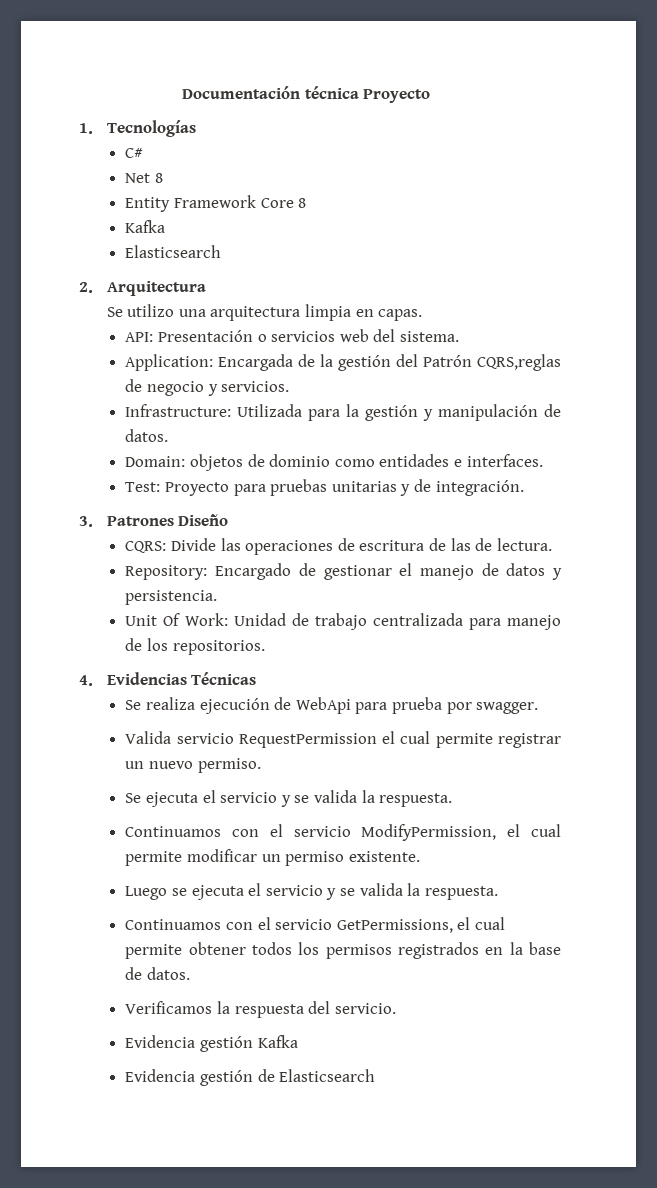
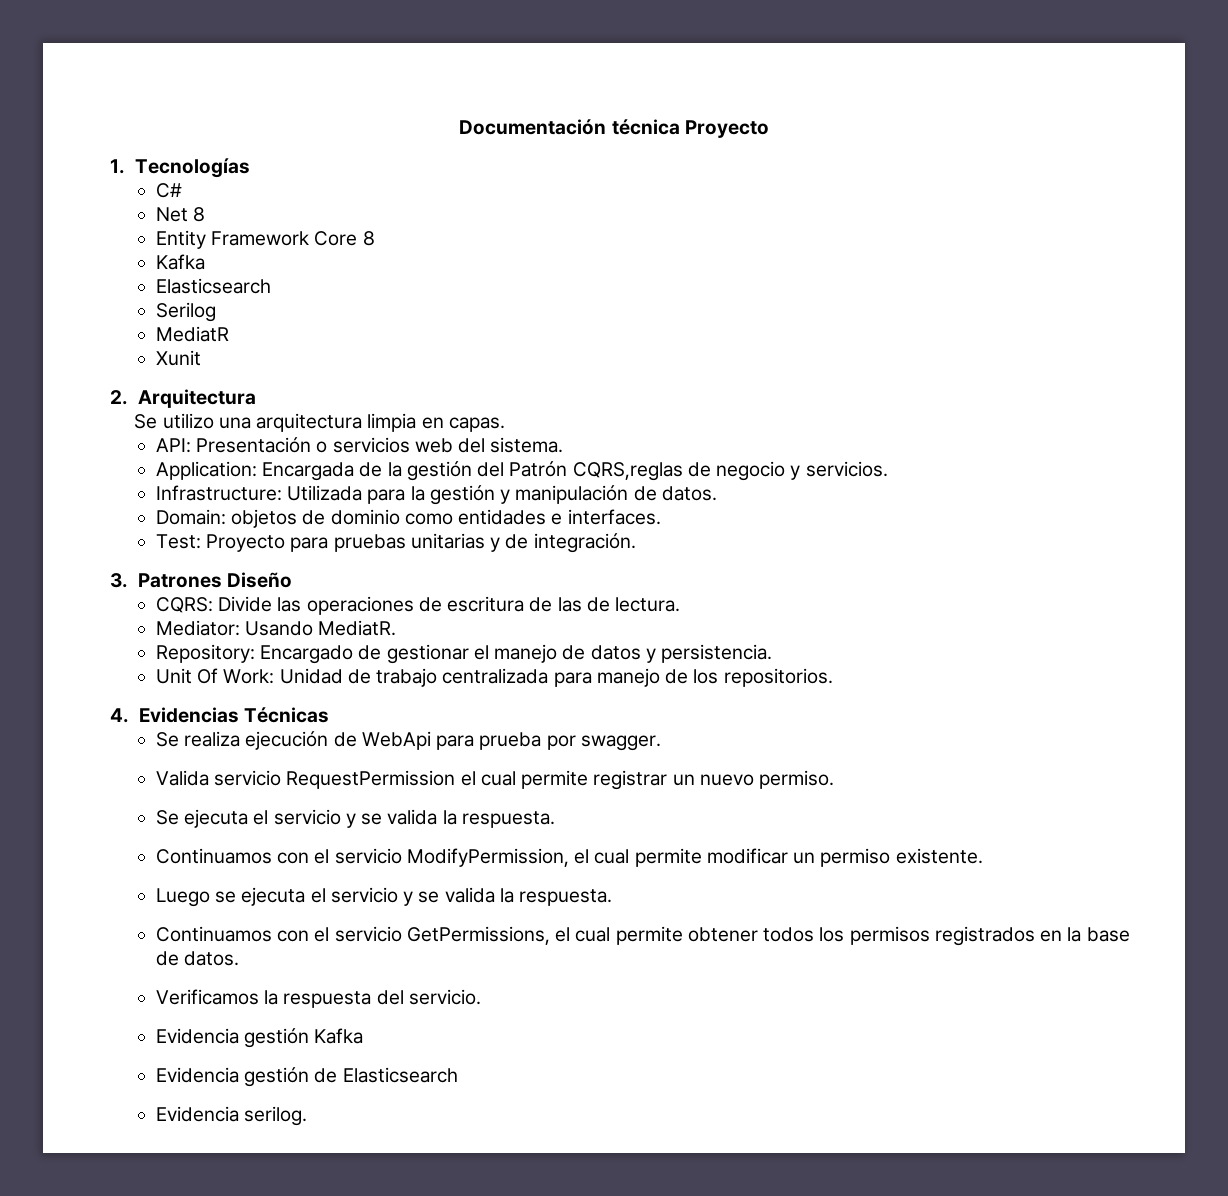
(222, 251) none -> [155,302,216,322] [155,326,229,342] [155,350,201,366] // Serilog // MediatR // Xunit
(552, 544) none -> [155,620,397,636] // Mediator: Usando MediatR.
(376, 1075) none -> [155,1106,307,1126] // Evidencia serilog.

